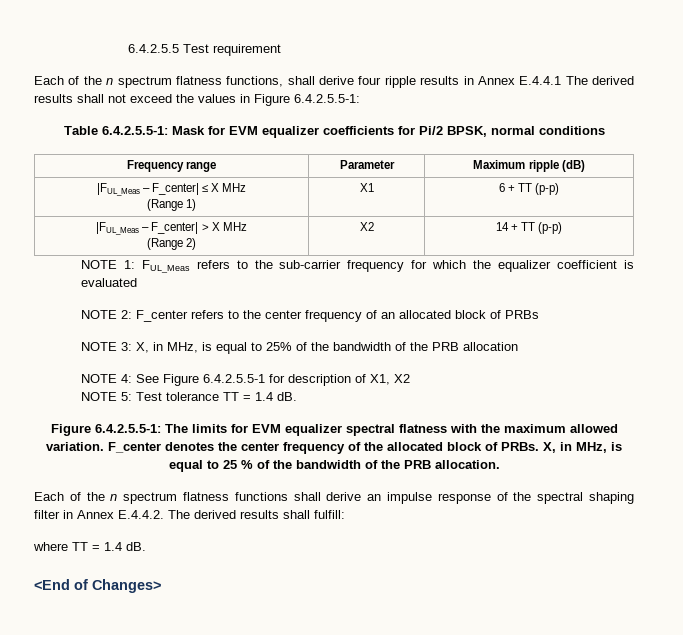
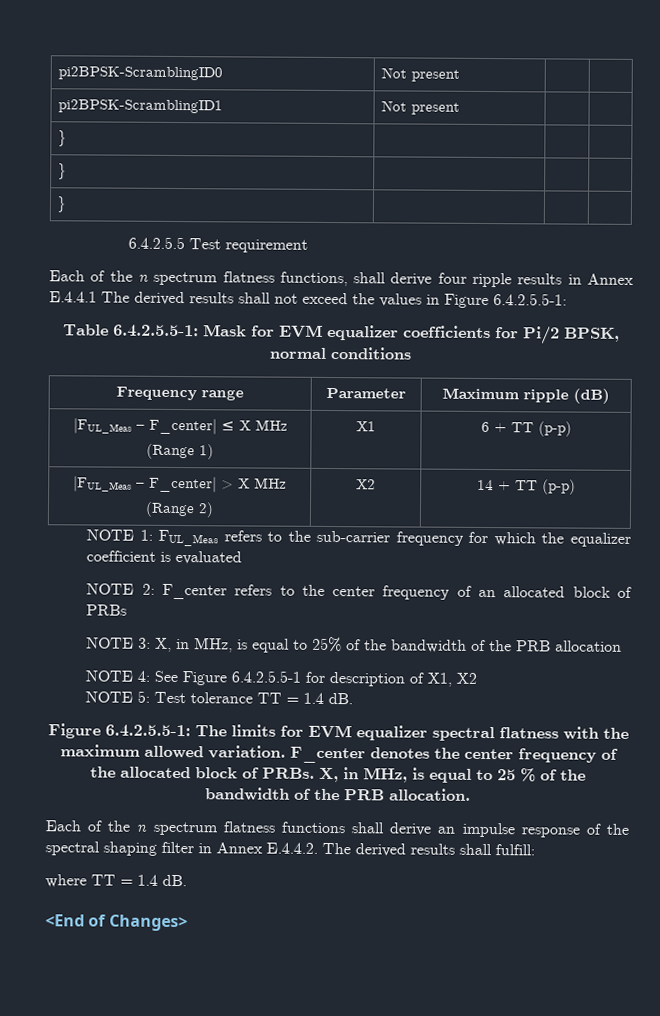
(127, 48) none -> [58,66,224,81] [381,67,461,82] [58,99,224,114] [381,100,461,115] [58,130,68,147] [58,163,68,180] [57,196,68,213] pi2BPSK-ScramblingID0 | Not present | | // pi2BPSK-ScramblingID1 | Not present | | // } | | | // } | | | // } | | | //

